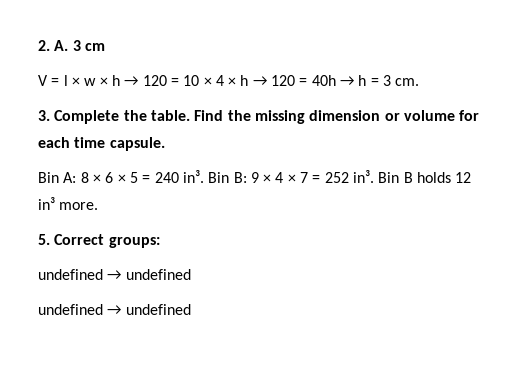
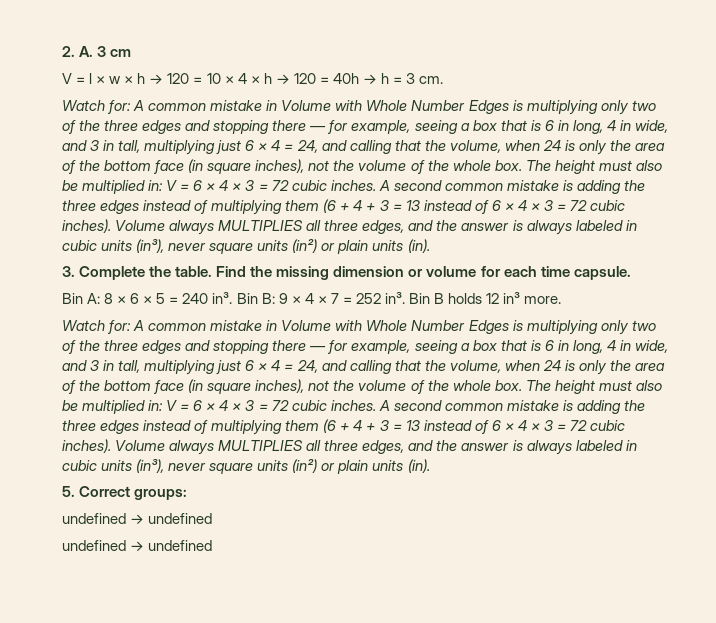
(420, 82) none -> [62,100,656,115] [62,120,668,134] [62,140,666,155] [62,159,662,174] [62,180,646,194] [62,199,626,215] [62,219,637,235] [62,238,430,254] // Watch for: A common mistake in Volume with Whole Number Edges is multiplying only two of the three edges and stopping there — for example, seeing a box that is 6 in long, 4 in wide, and 3 in tall, multiplying just 6 × 4 = 24, and calling that the volume, when 24 is only the area of the bottom face (in square inches), not the volume of the whole box. The height must also be multiplied in: V = 6 × 4 × 3 = 72 cubic inches. A second common mistake is adding the three edges instead of multiplying them (6 + 4 + 3 = 13 instead of 6 × 4 × 3 = 72 cubic inches). Volume always MULTIPLIES all three edges, and the answer is always labeled in cubic units (in³), never square units (in²) or plain units (in).
(99, 206) none -> [62,320,656,335] [62,340,668,354] [62,360,666,375] [62,379,662,394] [62,400,646,414] [62,419,626,435] [62,439,637,455] [62,458,430,474] // Watch for: A common mistake in Volume with Whole Number Edges is multiplying only two of the three edges and stopping there — for example, seeing a box that is 6 in long, 4 in wide, and 3 in tall, multiplying just 6 × 4 = 24, and calling that the volume, when 24 is only the area of the bottom face (in square inches), not the volume of the whole box. The height must also be multiplied in: V = 6 × 4 × 3 = 72 cubic inches. A second common mistake is adding the three edges instead of multiplying them (6 + 4 + 3 = 13 instead of 6 × 4 × 3 = 72 cubic inches). Volume always MULTIPLIES all three edges, and the answer is always labeled in cubic units (in³), never square units (in²) or plain units (in).

